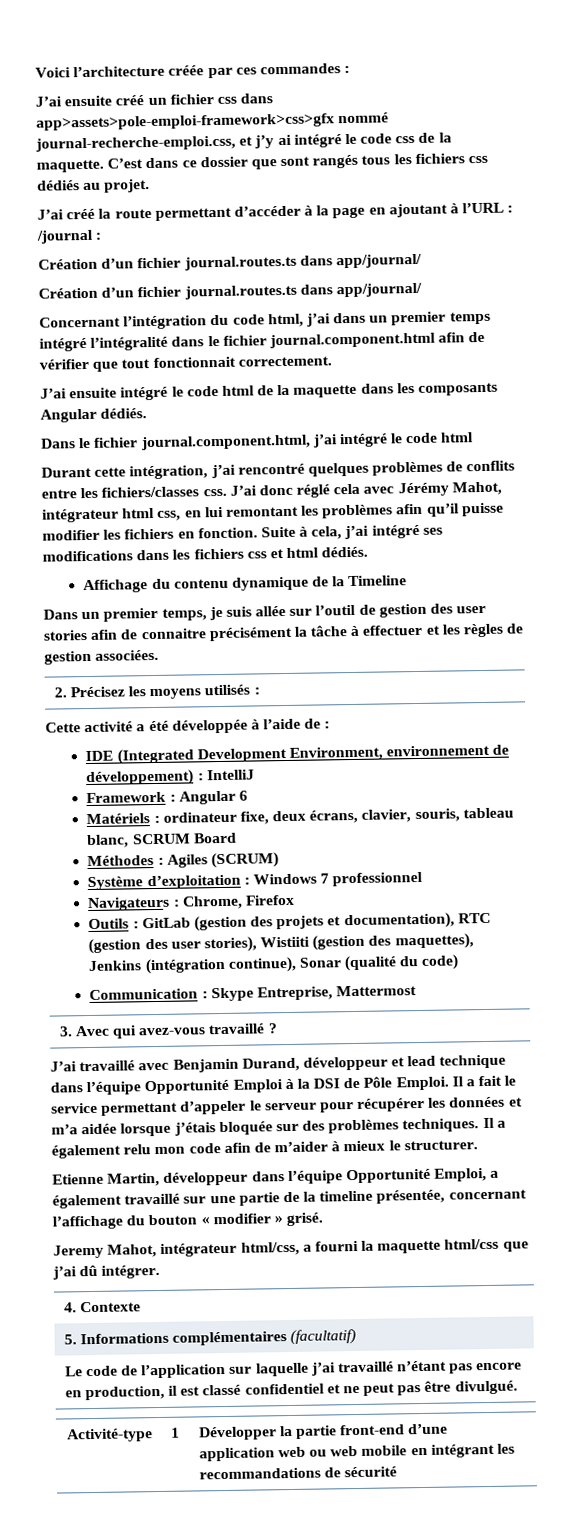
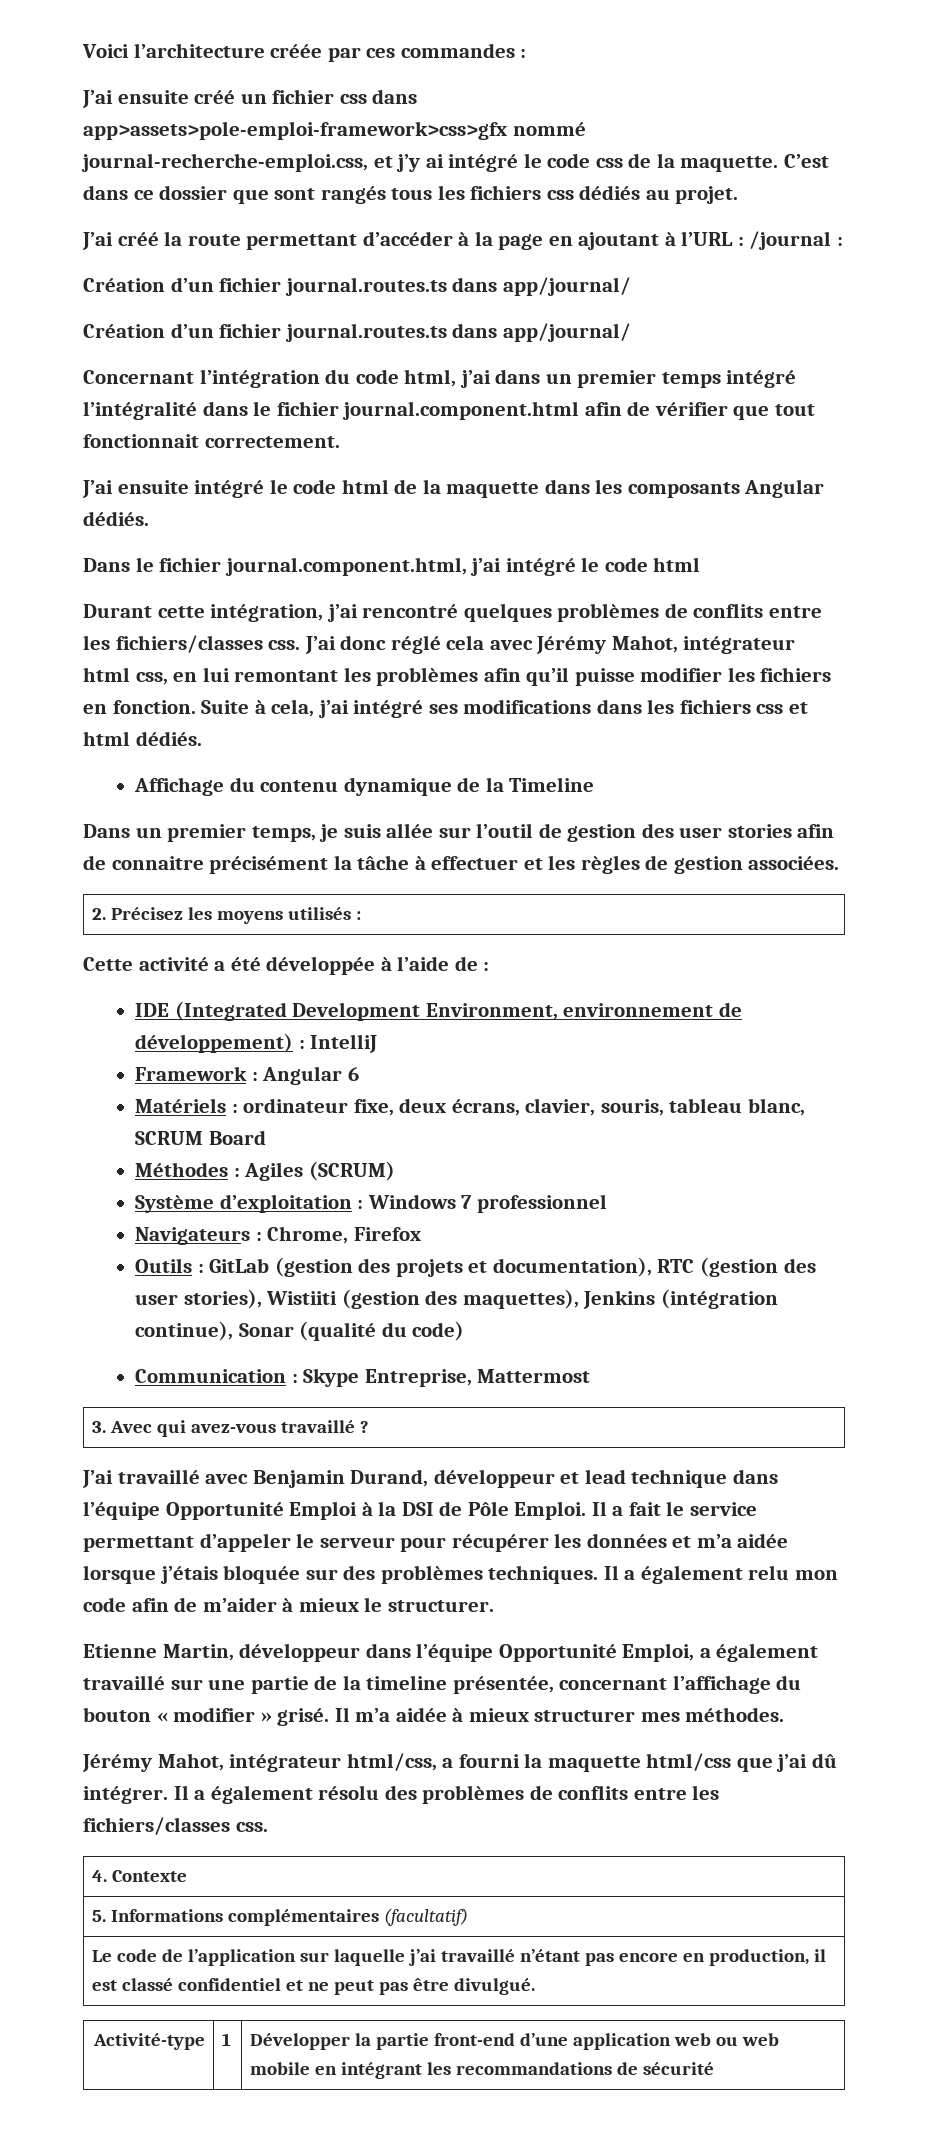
[53,1244,104,1259] // Jeremy -> [334,1707,785,1722] [82,1754,152,1772] Il m’a aidée à mieux structurer mes méthodes. // Jérémy
(161, 1271) none -> [173,1785,720,1804] [83,1817,268,1835] Il a également résolu des problèmes de conflits entre les fichiers/classes css.

